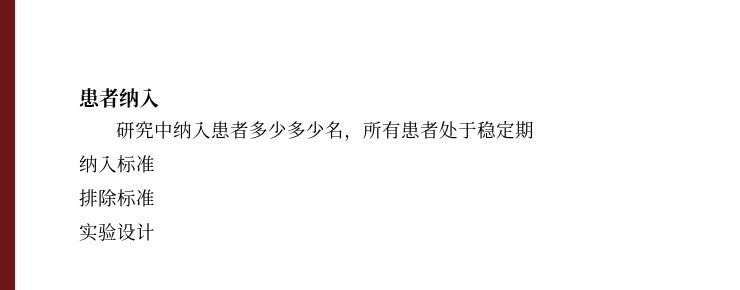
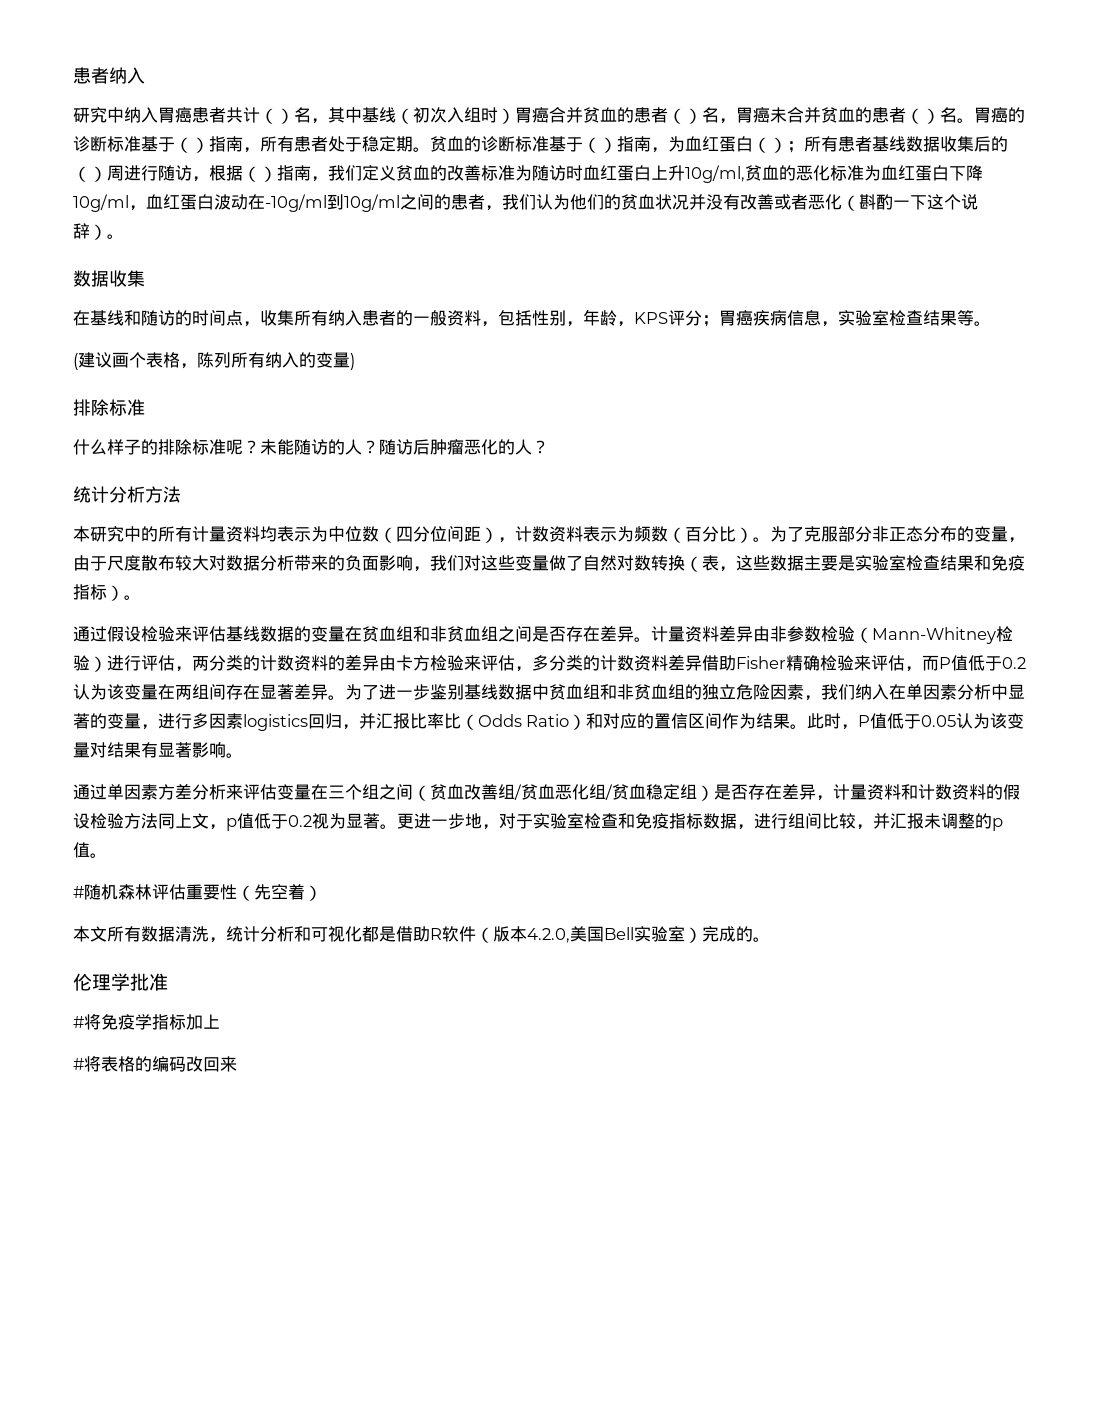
[211,121,345,139] 患者多少多少名 -> [158,107,1025,124] [73,136,243,153] 胃癌患者共计（）名，其中基线（初次入组时）胃癌合并贫血的患者（）名，胃癌未合并贫血的患者（）名。胃癌的诊断标准基于（）指南
[79,155,155,173] [79,189,155,207] [79,223,155,242] // 纳入标准 // 排除标准 // 实验设计 -> [413,136,1008,153] [73,165,983,183] [73,194,978,212] [73,223,124,240] [73,270,145,287] [73,309,991,327] [73,352,355,370] [73,399,145,416] [73,439,549,455] [73,486,181,503] [73,526,1025,543] [73,555,1025,572] [73,584,141,601] [73,626,1013,644] [73,655,1026,672] [73,684,1025,701] [73,713,1025,731] [73,742,243,758] [73,784,1020,801] [73,813,1003,831] [73,842,107,858] [73,884,322,901] [73,926,770,943] [73,973,168,991] [73,1014,220,1030] [73,1056,237,1072] 。贫血的诊断标准基于（）指南，为血红蛋白（）；所有患者基线数据收集后的（）周进行随访，根据（）指南，我们定义贫血的改善标准为随访时血红蛋白上升10g/ml,贫血的恶化标准为血红蛋白下降10g/ml，血红蛋白波动在-10g/ml到10g/ml之间的患者，我们认为他们的贫血状况并没有改善或者恶化（斟酌一下这个说辞）。 // 数据收集 // 在基线和随访的时间点，收集所有纳入患者的一般资料，包括性别，年龄，KPS评分；胃癌疾病信息，实验室检查结果等。 // (建议画个表格，陈列所有纳入的变量) // 排除标准 // 什么样子的排除标准呢？未能随访的人？随访后肿瘤恶化的人？ // 统计分析方法 // 本研究中的所有计量资料均表示为中位数（四分位间距），计数资料表示为频数（百分比）。为了克服部分非正态分布的变量，由于尺度散布较大对数据分析带来的负面影响，我们对这些变量做了自然对数转换（表，这些数据主要是实验室检查结果和免疫指标）。 // 通过假设检验来评估基线数据的变量在贫血组和非贫血组之间是否存在差异。计量资料差异由非参数检验（Mann-Whitney检验）进行评估，两分类的计数资料的差异由卡方检验来评估，多分类的计数资料差异借助Fisher精确检验来评估，而P值低于0.2认为该变量在两组间存在显著差异。为了进一步鉴别基线数据中贫血组和非贫血组的独立危险因素，我们纳入在单因素分析中显著的变量，进行多因素logistics回归，并汇报比率比（Odds Ratio）和对应的置信区间作为结果。此时，P值低于0.05认为该变量对结果有显著影响。 // 通过单因素方差分析来评估变量在三个组之间（贫血改善组/贫血恶化组/贫血稳定组）是否存在差异，计量资料和计数资料的假设检验方法同上文，p值低于0.2视为显著。更进一步地，对于实验室检查和免疫指标数据，进行组间比较，并汇报未调整的p值。 // #随机森林评估重要性（先空着） // 本文所有数据清洗，统计分析和可视化都是借助R软件（版本4.2.0,美国Bell实验室）完成的。 // 伦理学批准 // #将免疫学指标加上 // #将表格的编码改回来

